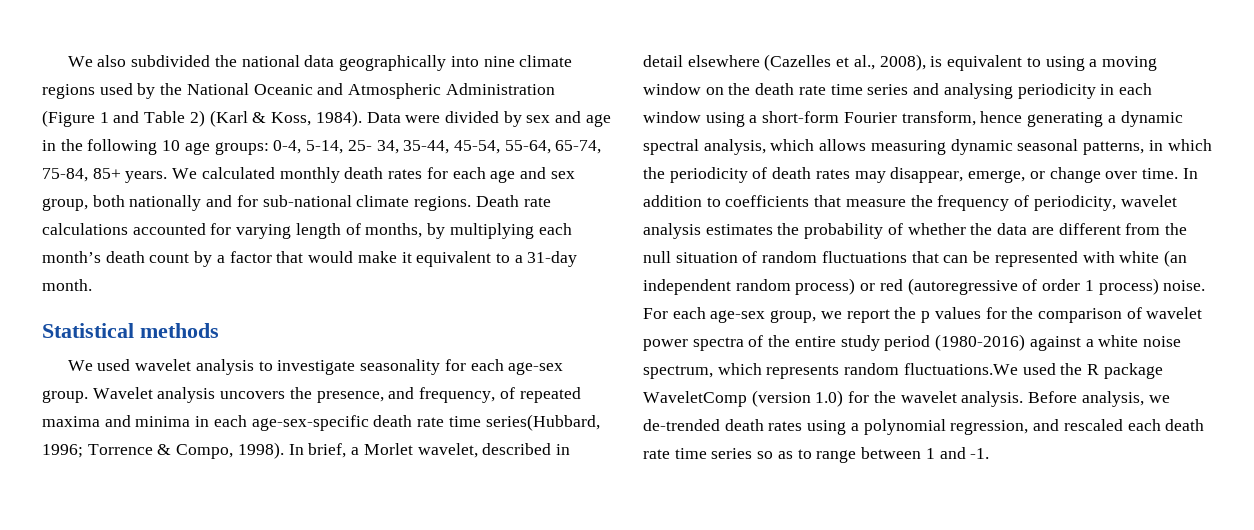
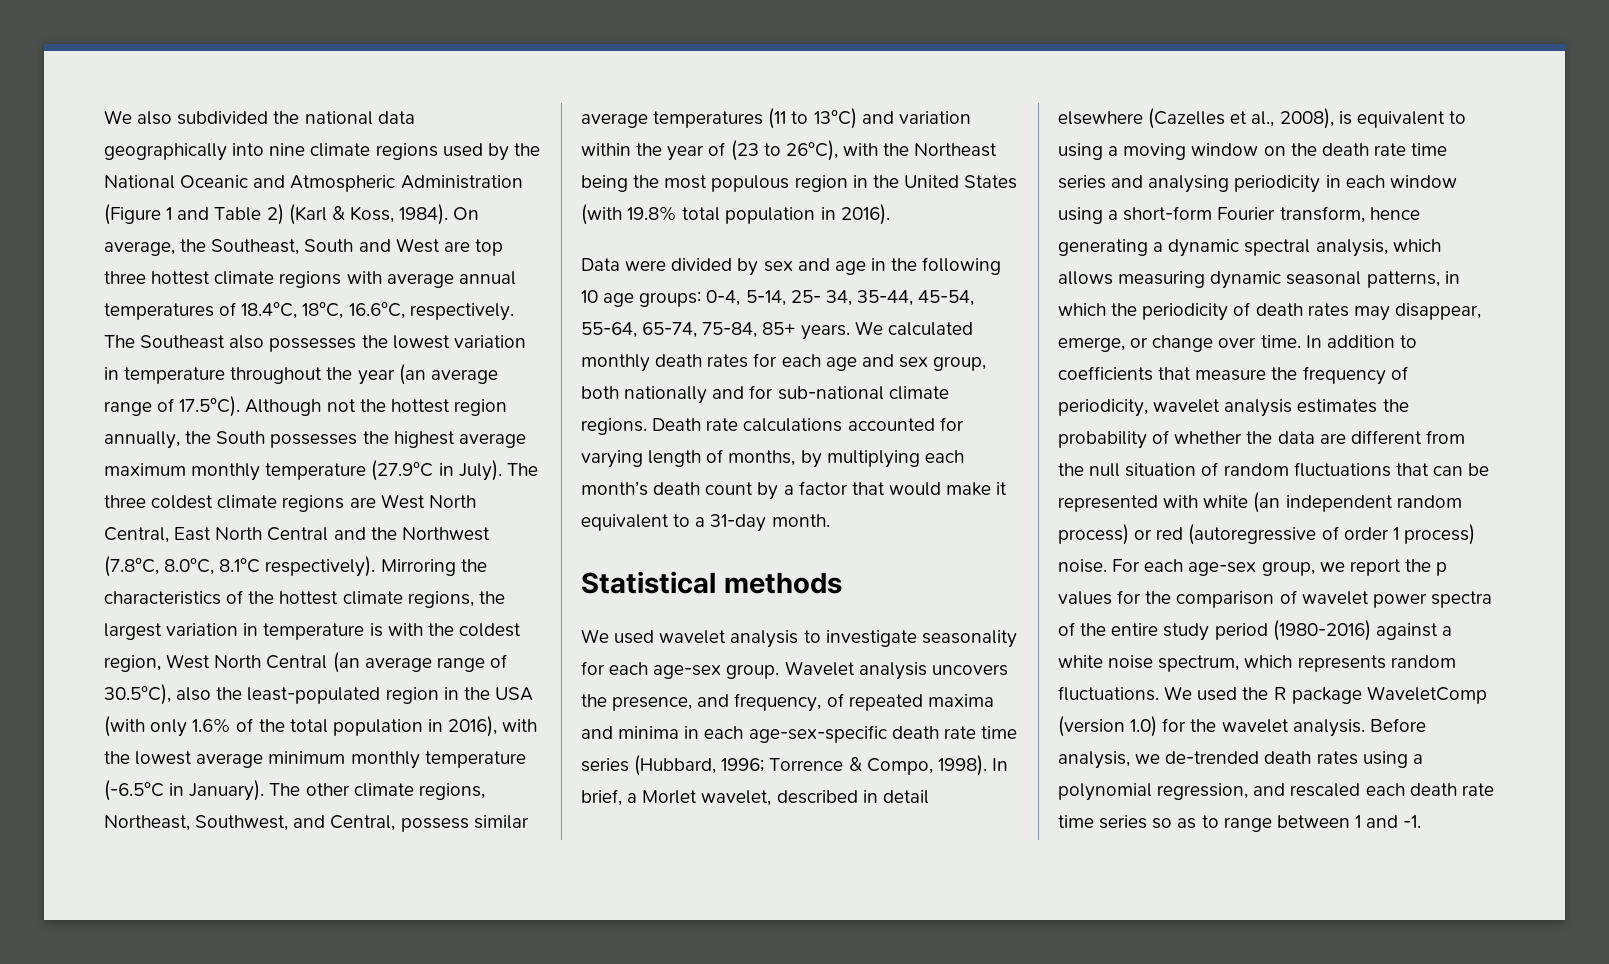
(362, 118) none -> [453,207,480,220] [104,238,503,256] [104,271,516,288] [104,302,514,321] [104,335,526,352] [104,364,498,385] [104,396,507,417] [104,431,526,449] [104,460,538,481] [104,494,476,512] [104,527,490,543] [104,556,487,577] [104,590,505,608] [104,623,521,640] [104,652,507,673] [104,684,533,705] [104,716,538,737] [104,751,526,769] [104,780,485,801] [104,815,529,832] [581,108,971,129] [581,140,998,161] [581,175,1018,192] [581,204,890,225] On average, the Southeast, South and West are top three hottest climate regions with average annual temperatures of 18.4°C, 18°C, 16.6°C, respectively. The Southeast also possesses the lowest variation in temperature throughout the year (an average range of 17.5°C). Although not the hottest region annually, the South possesses the highest average maximum monthly temperature (27.9°C in July). The three coldest climate regions are West North Central, East North Central and the Northwest (7.8°C, 8.0°C, 8.1°C respectively). Mirroring the characteristics of the hottest climate regions, the largest variation in temperature is with the coldest region, West North Central (an average range of 30.5°C), also the least-populated region in the USA (with only 1.6% of the total population in 2016), with the lowest average minimum monthly temperature (-6.5°C in January). The other climate regions, Northeast, Southwest, and Central, possess similar average temperatures (11 to 13°C) and variation within the year of (23 to 26°C), with the Northeast being the most populous region in the United States (with 19.8% total population in 2016). //
[485,414,600,431] series(Hubbard, -> [581,755,717,776] series (Hubbard,
[903,363,1018,375] fluctuations.We -> [1058,686,1193,701] fluctuations. We

